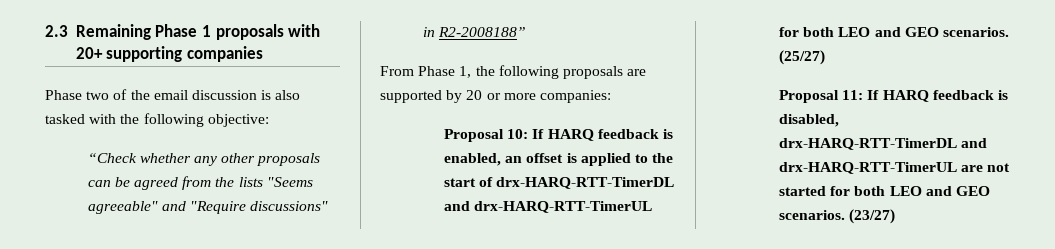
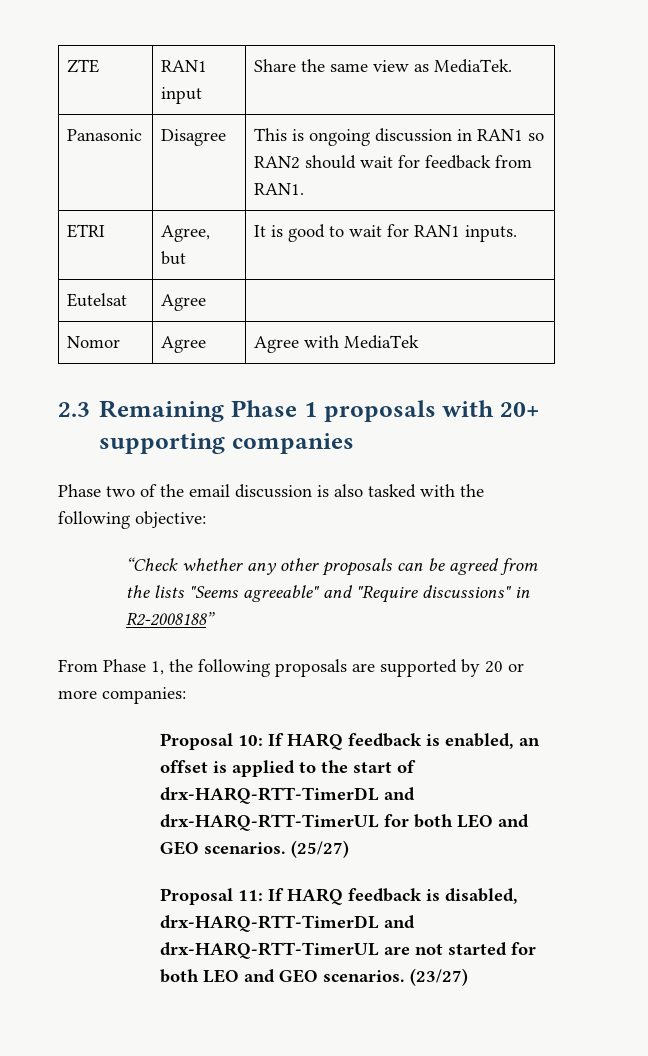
(45, 31) none -> [67,59,100,73] [161,60,208,72] [161,87,203,104] [254,59,513,73] [67,129,143,141] [161,129,227,146] [254,128,545,146] [254,155,533,169] [254,183,305,195] [67,224,106,238] [161,225,211,242] [161,251,187,265] [254,224,518,242] [67,293,128,307] [161,294,207,311] [67,336,121,348] [161,336,207,353] [254,335,420,353] ZTE | RAN1 input | Share the same view as MediaTek. // Panasonic | Disagree | This is ongoing discussion in RAN1 so RAN2 should wait for feedback from RAN1. // ETRI | Agree, but | It is good to wait for RAN1 inputs. // Eutelsat | Agree | // Nomor | Agree | Agree with MediaTek //

